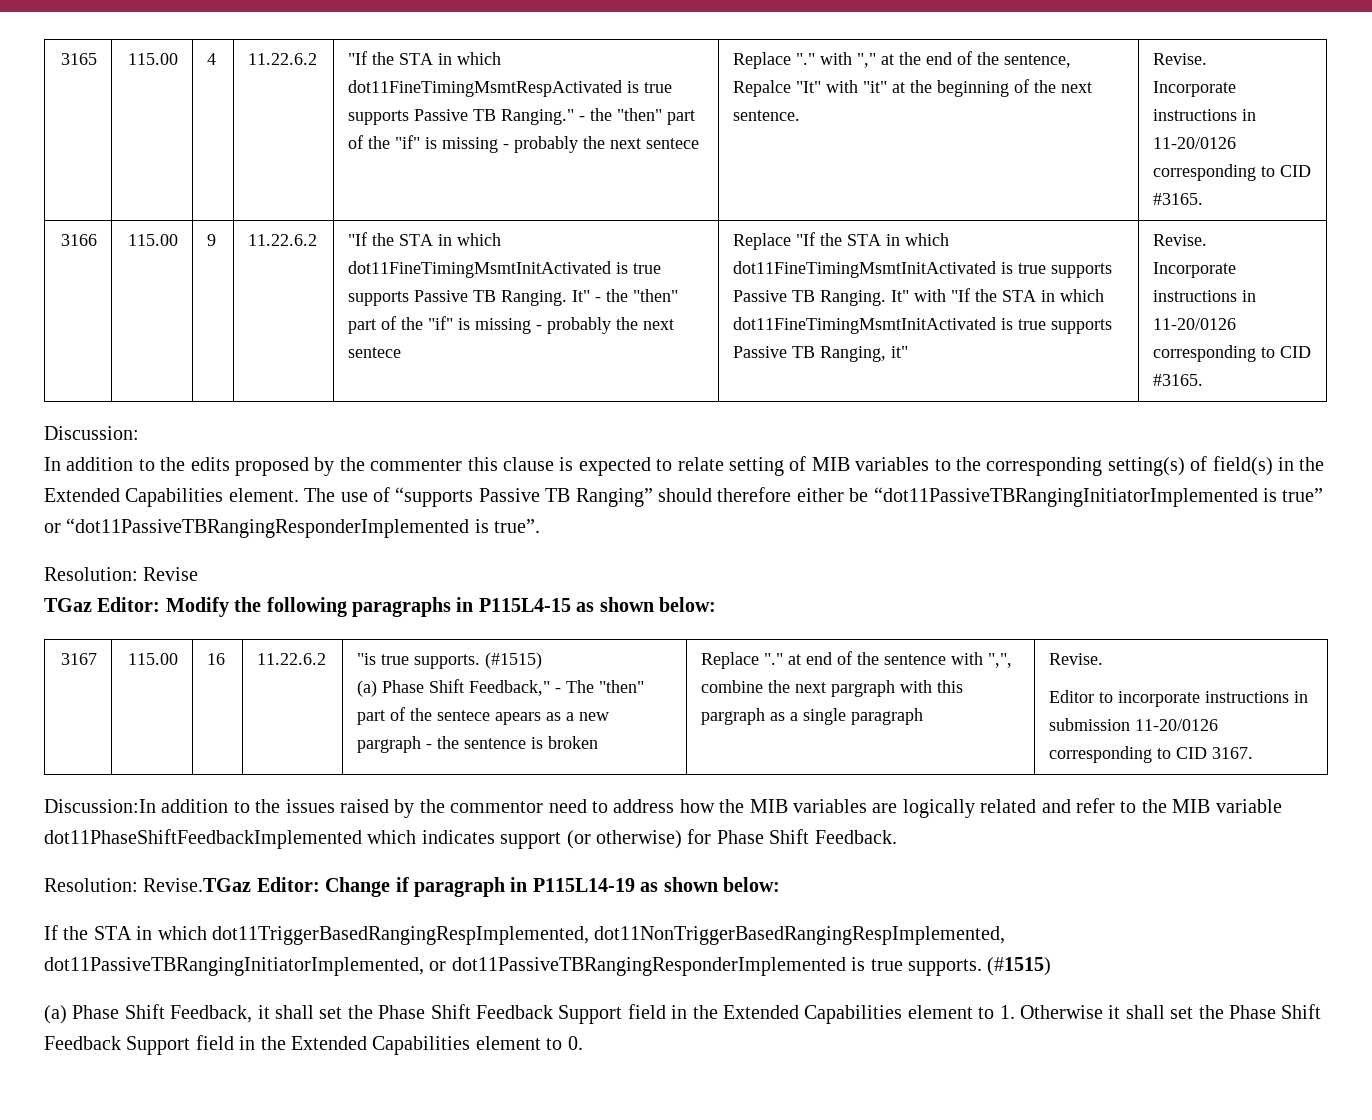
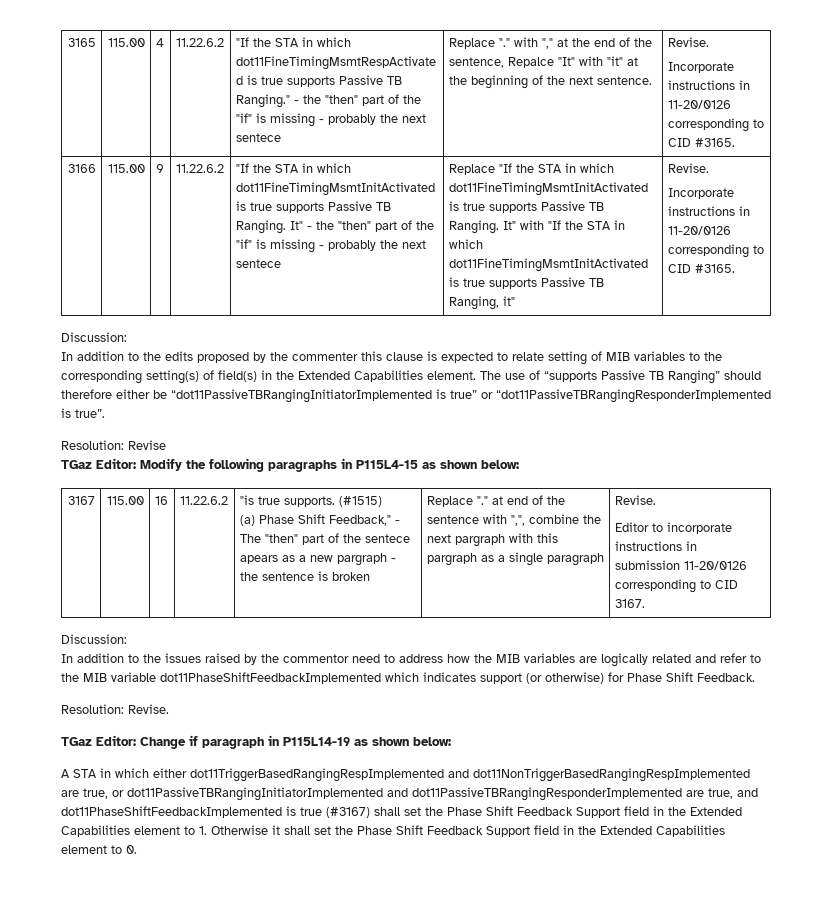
[44,799,156,813] Discussion:In -> [61,634,127,644] [61,654,73,663] Discussion: // In
[143,878,252,892] Revise.TGaz -> [128,704,169,714] [61,737,92,746] Revise. // TGaz
[44,925,1006,945] [44,957,1052,976] [44,1004,270,1024] If the STA in which dot11TriggerBasedRangingRespImplemented, dot11NonTriggerBasedRangingRespImplemented, dot11PassiveTBRangingInitiatorImplemented, or dot11PassiveTBRangingResponderImplemented is true supports. (#1515) // (a) Phase Shift Feedback, it -> [61,768,750,782] [61,787,758,801] [61,806,370,818] A STA in which either dot11TriggerBasedRangingRespImplemented and dot11NonTriggerBasedRangingRespImplemented are true, or dot11PassiveTBRangingInitiatorImplemented and dot11PassiveTBRangingResponderImplemented are true, and dot11PhaseShiftFeedbackImplemented is true (#3167)

